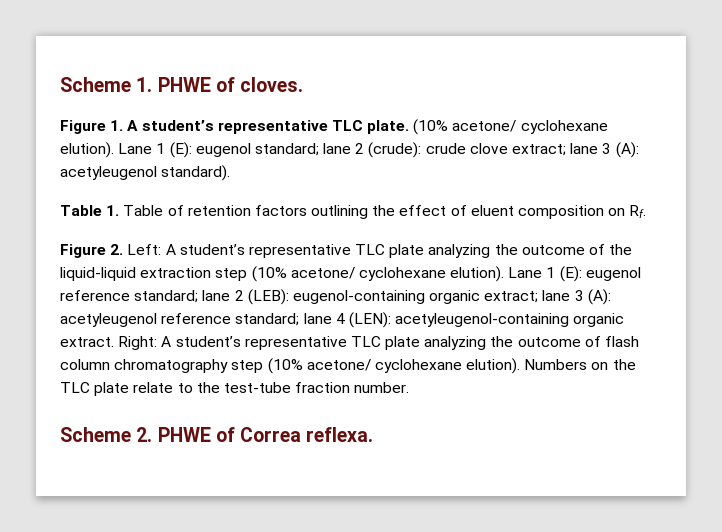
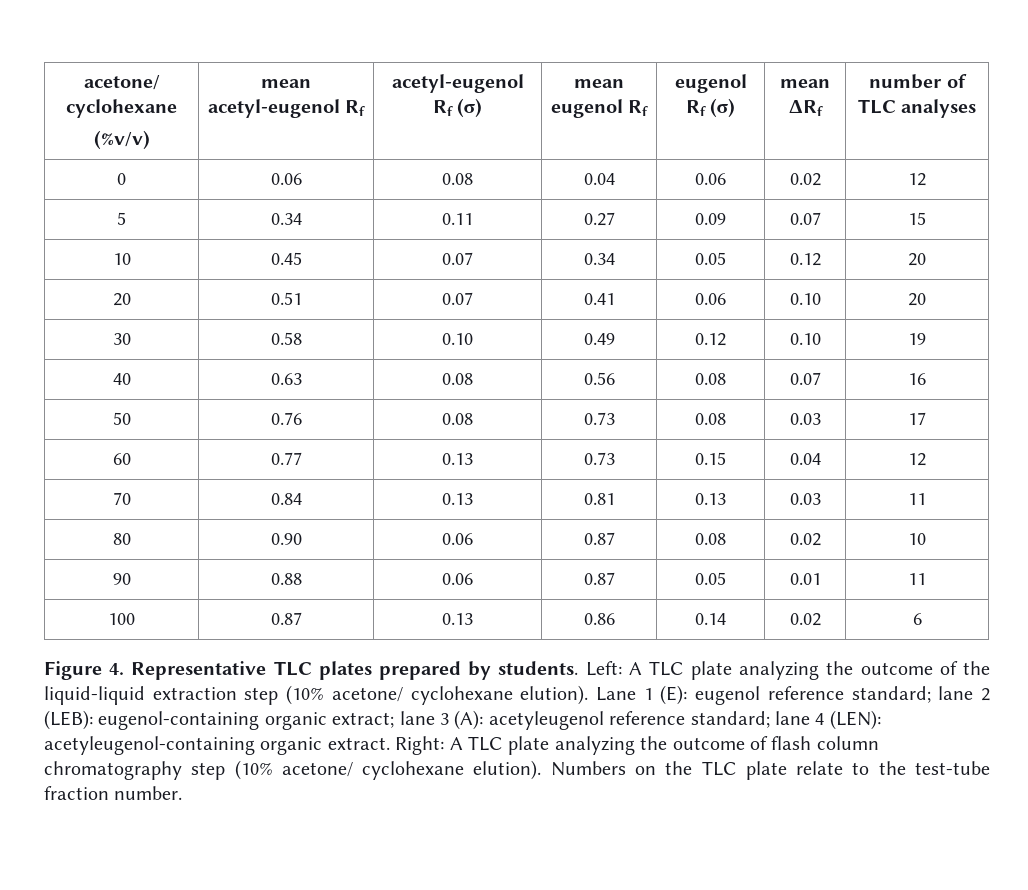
[60,77,304,92] [60,119,608,135] [60,142,639,158] [60,165,231,181] [60,205,647,219] [60,244,351,258] Scheme 1. PHWE of cloves. // Figure 1. A student’s representative TLC plate. (10% acetone/ cyclohexane elution). Lane 1 (E): eugenol standard; lane 2 (crude): crude clove extract; lane 3 (A): acetyleugenol standard). // Table 1. Table of retention factors outlining the effect of eluent composition on Rf. // Figure 2. Left: A student’s representative -> [83,75,160,90] [66,99,177,118] [93,130,150,150] [261,79,311,88] [207,99,366,118] [391,74,524,93] [432,98,483,118] [574,79,624,88] [550,99,649,118] [674,74,747,93] [685,98,736,118] [780,79,830,88] [788,100,823,116] [869,74,967,89] [857,99,977,118] [117,173,126,185] [270,173,302,185] [442,173,473,185] [583,173,615,185] [695,173,726,185] [789,173,821,186] [908,173,926,186] [117,212,126,225] [270,213,302,225] [442,213,473,225] [583,212,615,226] [695,213,726,225] [789,212,821,225] [908,212,926,225] [112,253,131,265] [270,252,302,265] [442,252,473,265] [583,253,615,265] [695,252,726,265] [789,253,821,266] [908,253,926,266] [112,293,131,306] [270,292,302,305] [442,292,473,305] [583,293,615,305] [695,293,726,305] [789,293,821,305] [908,293,926,306] [112,333,131,345] [270,332,302,345] [442,333,473,345] [583,333,615,345] [695,333,726,346] [789,333,821,345] [908,333,926,345] [112,373,131,385] [270,373,302,385] [442,373,473,385] [583,372,615,385] [695,373,726,385] [789,372,821,385] [908,373,926,385] [112,412,131,425] [270,412,302,425] [442,413,473,425] [583,412,615,425] [695,413,726,425] [789,413,821,425] [908,412,926,425] [112,453,131,465] [270,452,302,465] [442,453,473,465] [583,452,615,465] [695,452,726,465] [789,453,821,465] [908,453,926,466] [112,492,131,505] [270,493,302,505] [442,493,473,505] [583,493,615,505] [695,493,726,505] [789,493,821,505] [908,493,926,505] [112,533,131,545] [270,533,302,545] [442,533,473,545] [583,532,615,545] [695,533,726,545] [789,533,821,546] [908,533,926,545] [112,573,131,585] [270,573,302,585] [442,573,473,585] [583,572,615,585] [695,572,726,585] [789,573,821,585] [908,573,926,585] [108,613,135,625] [270,612,302,625] [442,613,473,625] [583,613,615,625] [695,613,726,625] [789,613,821,626] [912,613,922,625] [44,661,642,680] acetone/ cyclohexane // (%v/v) | mean acetyl-eugenol Rf | acetyl-eugenol Rf (σ) | mean eugenol Rf | eugenol Rf (σ) | mean ΔRf | number of TLC analyses // 0 | 0.06 | 0.08 | 0.04 | 0.06 | 0.02 | 12 // 5 | 0.34 | 0.11 | 0.27 | 0.09 | 0.07 | 15 // 10 | 0.45 | 0.07 | 0.34 | 0.05 | 0.12 | 20 // 20 | 0.51 | 0.07 | 0.41 | 0.06 | 0.10 | 20 // 30 | 0.58 | 0.10 | 0.49 | 0.12 | 0.10 | 19 // 40 | 0.63 | 0.08 | 0.56 | 0.08 | 0.07 | 16 // 50 | 0.76 | 0.08 | 0.73 | 0.08 | 0.03 | 17 // 60 | 0.77 | 0.13 | 0.73 | 0.15 | 0.04 | 12 // 70 | 0.84 | 0.13 | 0.81 | 0.13 | 0.03 | 11 // 80 | 0.90 | 0.06 | 0.87 | 0.08 | 0.02 | 10 // 90 | 0.88 | 0.06 | 0.87 | 0.05 | 0.01 | 11 // 100 | 0.87 | 0.13 | 0.86 | 0.14 | 0.02 | 6 // Figure 4. Representative TLC plates prepared by students. Left: A
[175,336,347,350] student’s representative -> (463, 743) none
[60,427,374,442] // Scheme 2. PHWE of Correa reflexa. -> (183, 793) none

